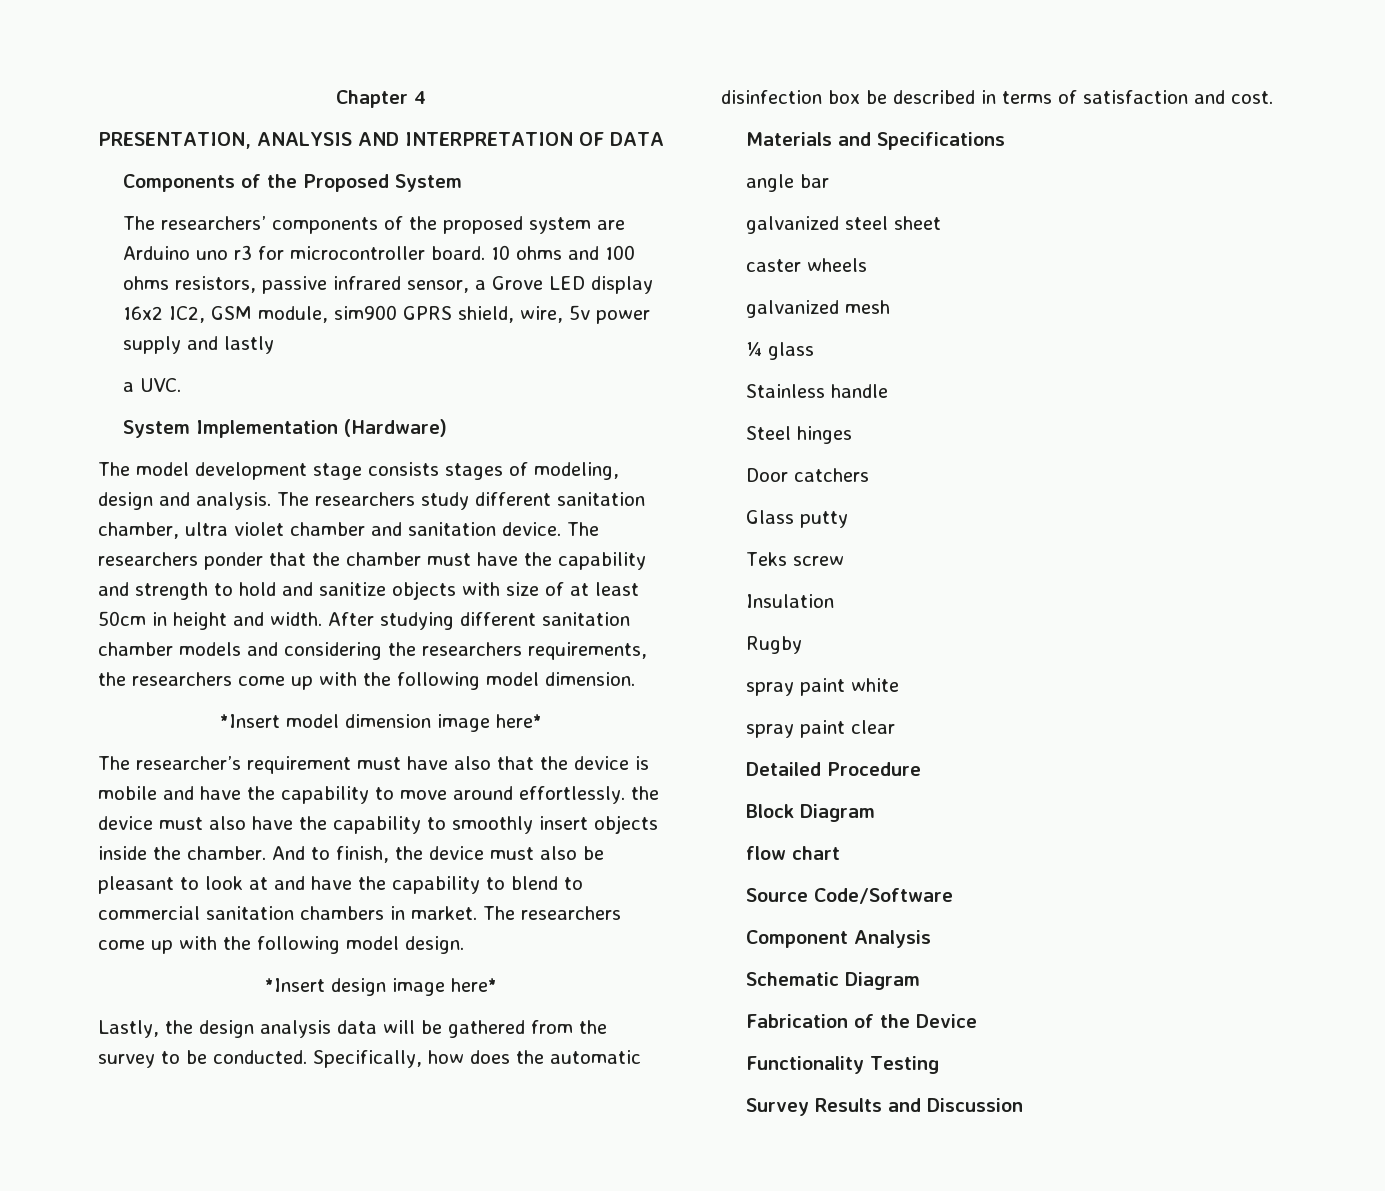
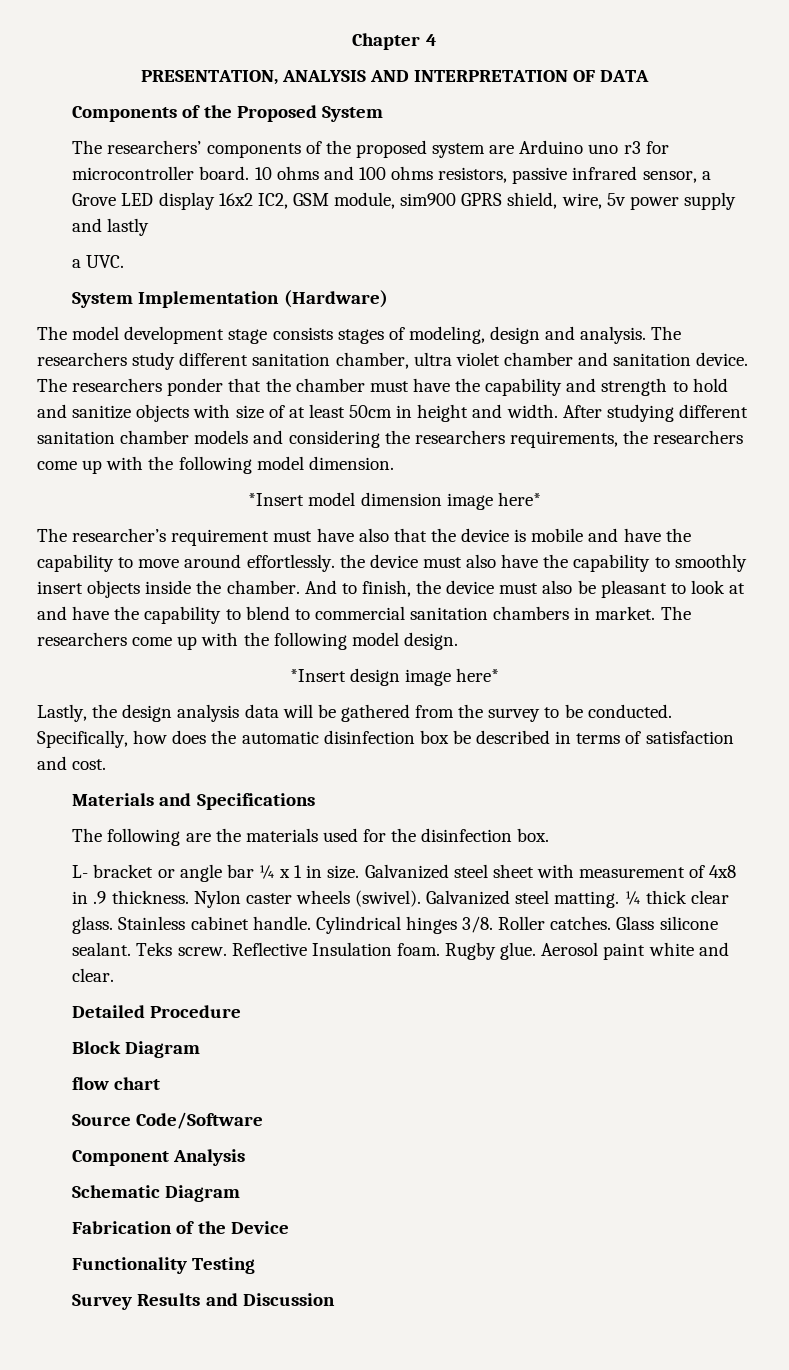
[745,174,829,192] [745,216,941,234] [745,258,867,272] [745,300,890,318] [745,342,814,360] [745,384,888,398] [745,426,852,444] [745,468,869,482] [745,510,848,528] [745,552,844,566] angle bar // galvanized steel sheet // caster wheels // galvanized mesh // ¼ glass // Stainless handle // Steel hinges // Door catchers // Glass putty // Teks screw // -> [72,828,550,846] [72,864,737,882] [72,890,729,908] [72,916,718,934] [72,942,307,956] The following are the materials used for the disinfection box. // L- bracket or angle bar ¼ x 1 in size. Galvanized steel sheet with measurement of 4x8 in .9 thickness. Nylon caster wheels (swivel). Galvanized steel matting. ¼ thick clear glass. Stainless cabinet handle. Cylindrical hinges 3/8. Roller catches. Glass silicone sealant. Teks screw. Reflective
(834, 601) // -> [396,943,440,956] foam.
[745,682,794,696] // spray -> [500,942,599,960] glue. Aerosol
[745,720,895,738] // spray paint clear -> [698,942,729,956] [72,968,115,982] and clear.

